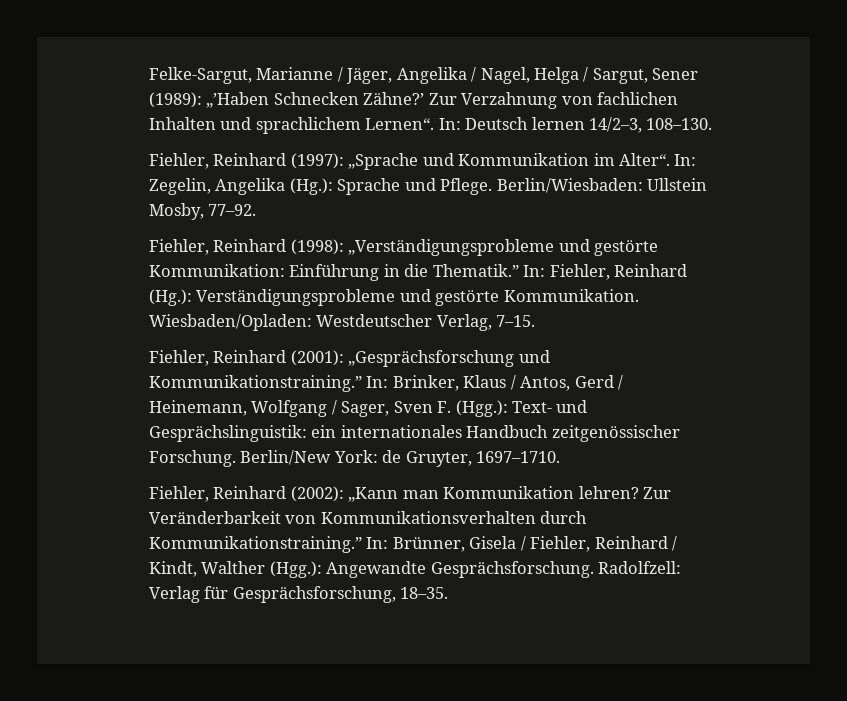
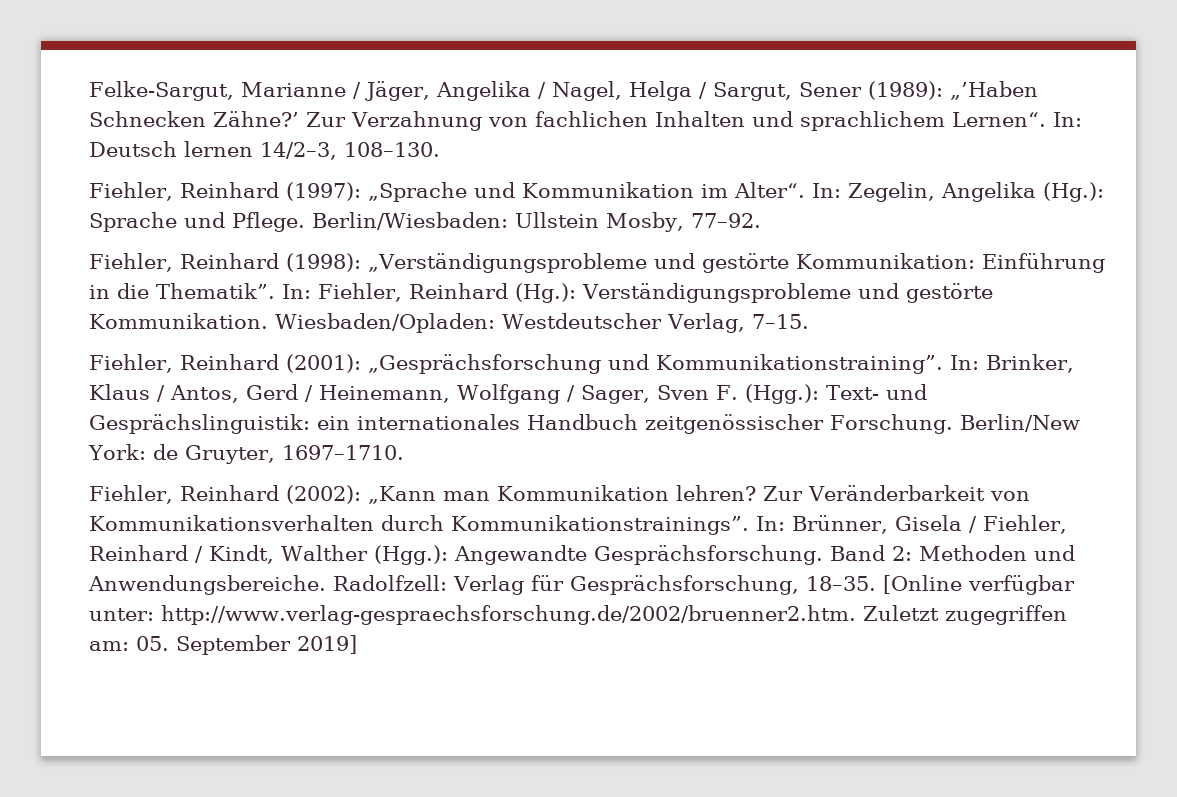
[432,264,519,277] Thematik.” -> [155,283,275,299] Thematik”.
[148,375,362,392] Kommunikationstraining.” -> [655,354,943,374] Kommunikationstraining”.
[148,536,362,553] Kommunikationstraining.” -> [450,515,749,535] Kommunikationstrainings”.
(594, 569) none -> [829,545,1075,561] [87,575,326,595] Band 2: Methoden und Anwendungsbereiche.
(449, 593) none -> [882,575,1075,595] [88,605,1067,625] [88,635,357,655] [Online verfügbar unter: http://www.verlag-gespraechsforschung.de/2002/bruenner2.htm. Zuletzt zugegriffen am: 05. September 2019]

